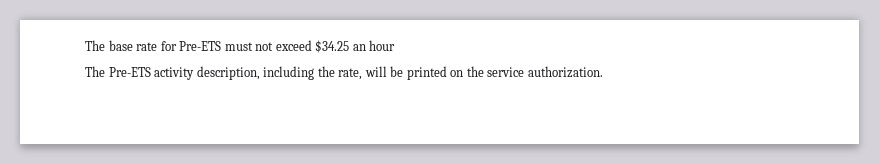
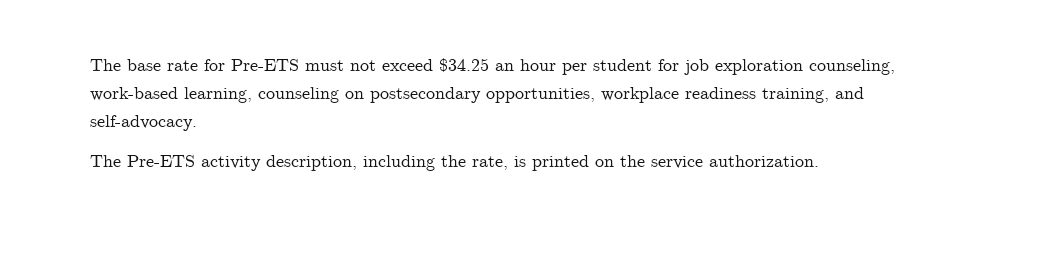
(396, 45) none -> [562,59,895,75] [90,87,864,103] [90,115,197,131] per student for job exploration counseling, work-based learning, counseling on postsecondary opportunities, workplace readiness training, and self-advocacy.
[364,66,404,77] will be -> [514,156,526,167] is

